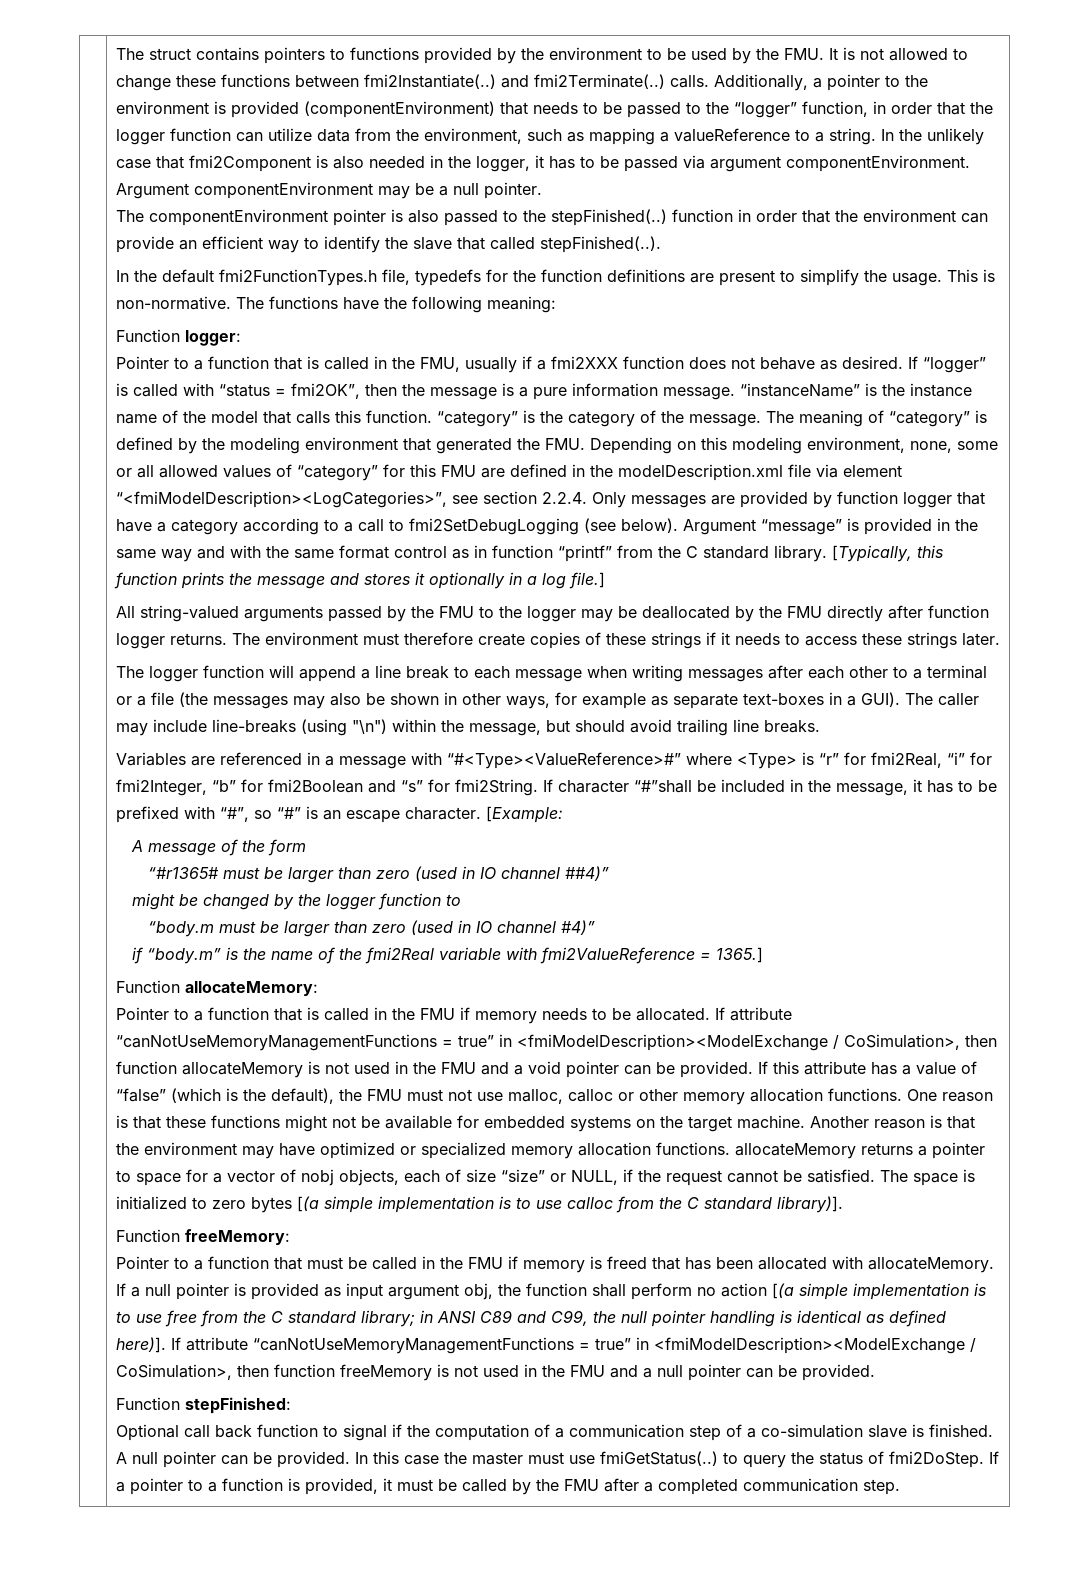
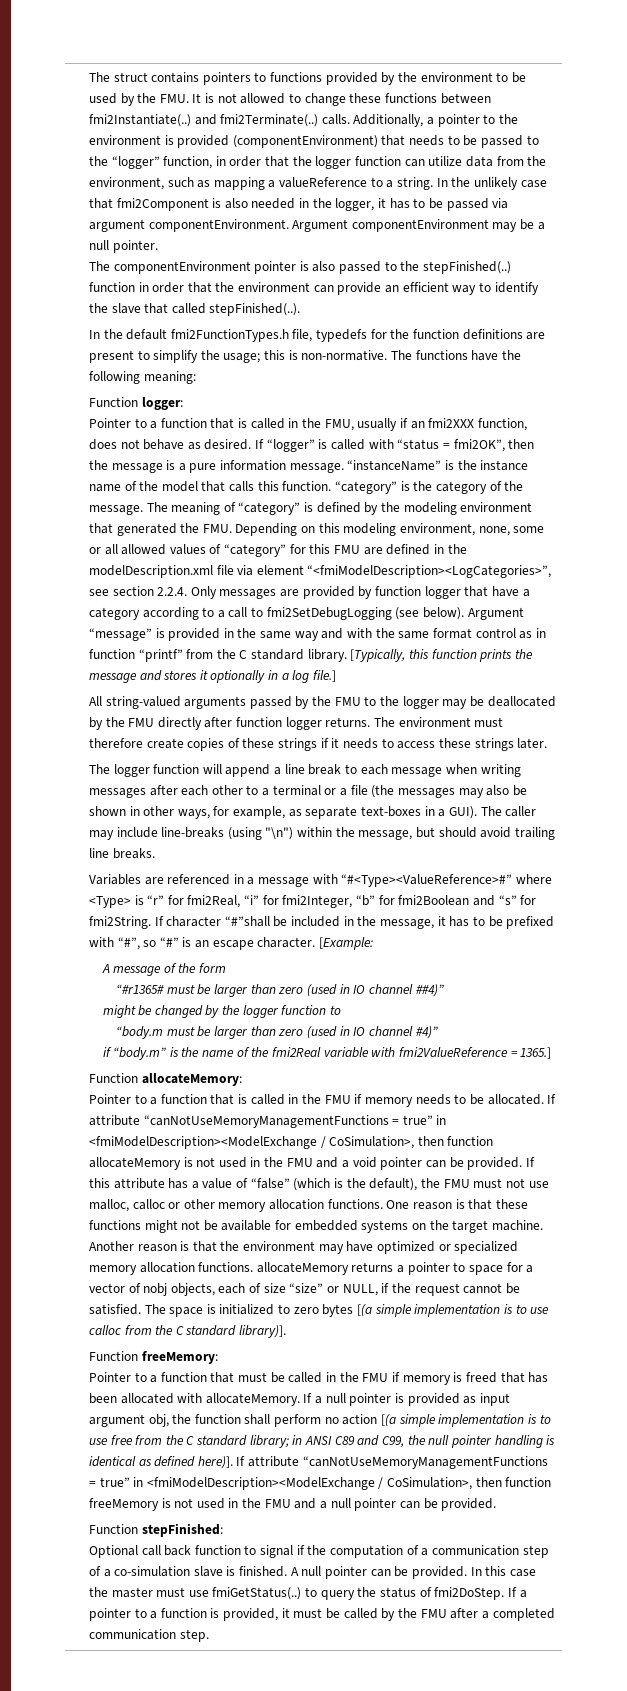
[891,269,978,286] usage. This -> [223,350,286,363] usage; this
[536,356,684,370] a fmi2XXX function -> [410,418,527,431] an fmi2XXX function,
[581,693,646,709] example -> [233,806,286,819] example,

